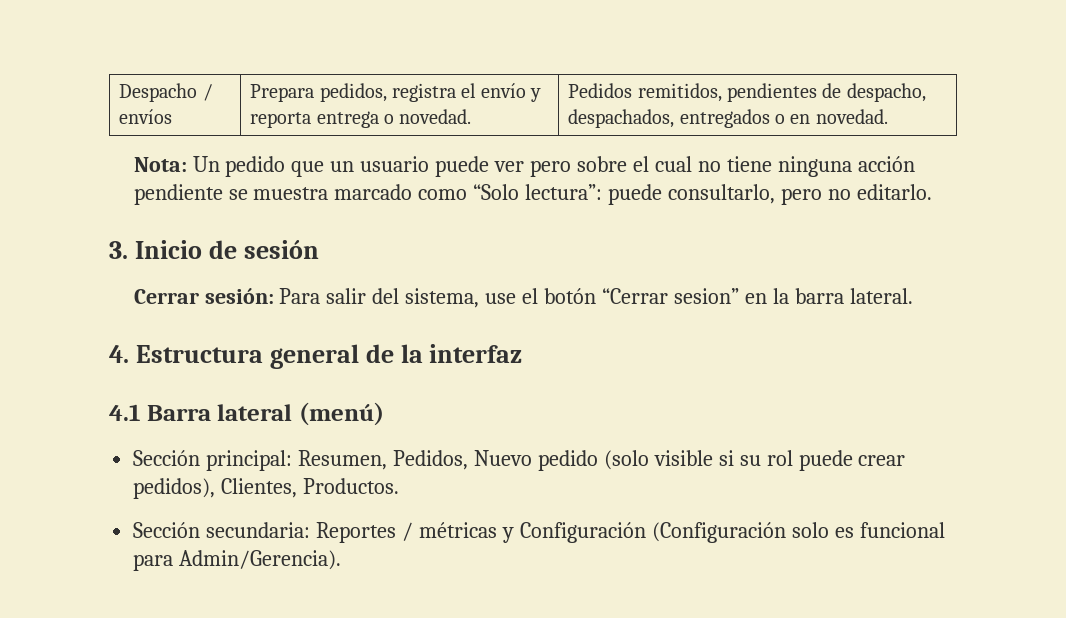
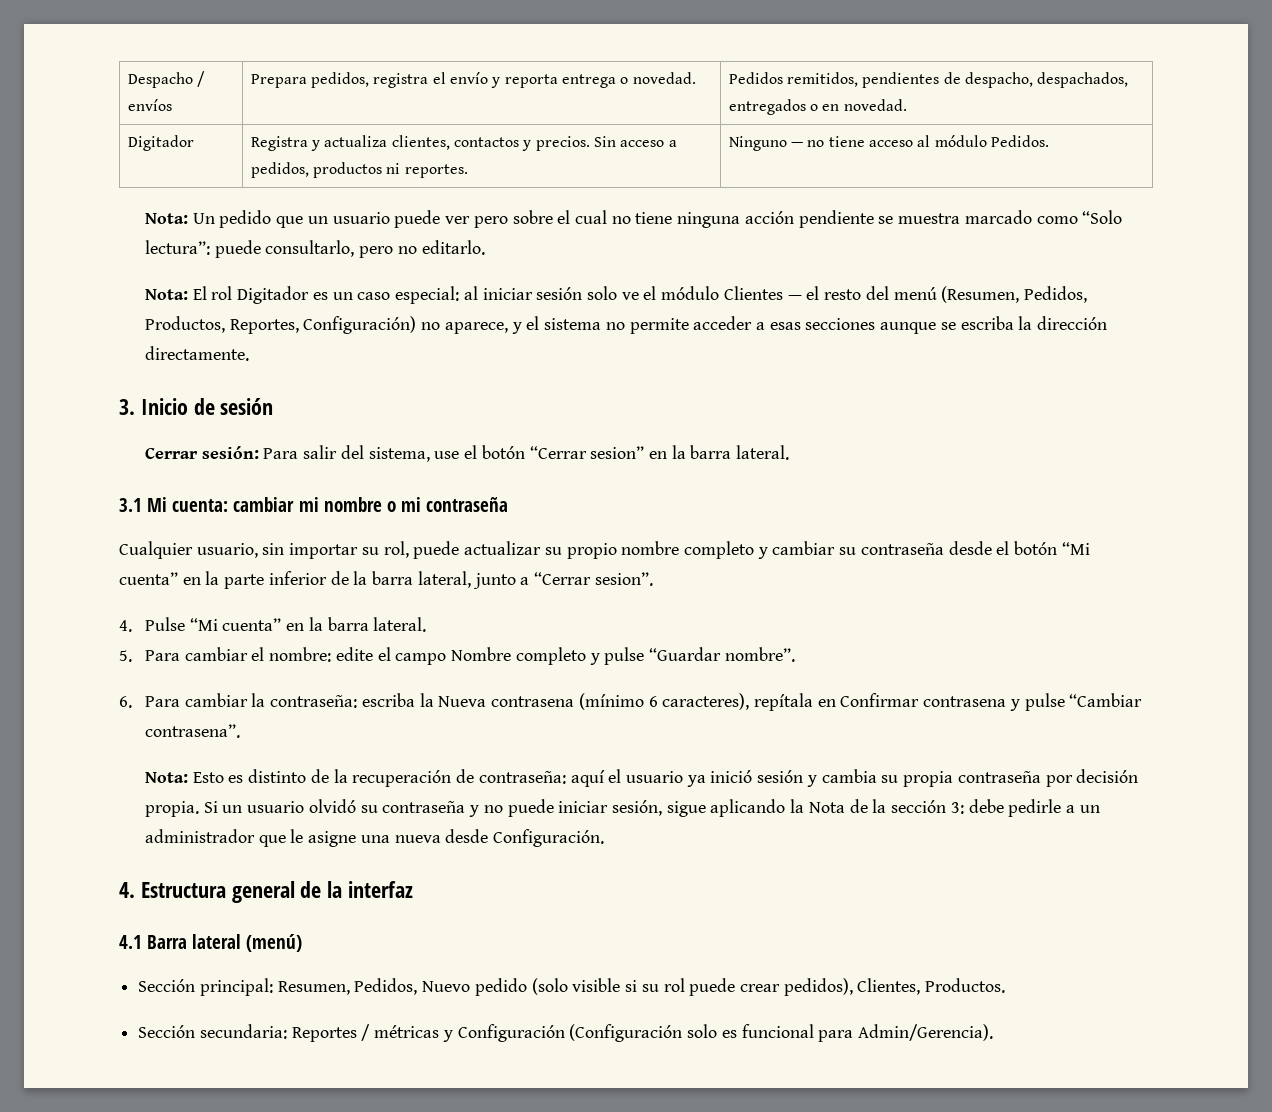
(888, 116) none -> [127,135,194,151] [250,135,677,151] [250,162,468,178] [728,135,1050,151] // Digitador | Registra y actualiza clientes, contactos y precios. Sin acceso a pedidos, productos ni reportes. | Ninguno — no tiene acceso al módulo Pedidos.
(932, 192) none -> [145,286,1087,304] [145,316,1108,334] [145,346,250,361] // Nota: El rol Digitador es un caso especial: al iniciar sesión solo ve el módulo Clientes — el resto del menú (Resumen, Pedidos, Productos, Reportes, Configuración) no aparece, y el sistema no permite acceder a esas secciones aunque se escriba la dirección directamente.
(913, 296) none -> [119,497,509,512] [119,541,1090,559] [119,571,653,589] [119,617,427,632] [119,647,795,665] [119,693,1143,711] [145,724,241,738] [145,769,1139,787] [145,799,1100,817] [145,829,605,847] // 3.1 Mi cuenta: cambiar mi nombre o mi contraseña // Cualquier usuario, sin importar su rol, puede actualizar su propio nombre completo y cambiar su contraseña desde el botón “Mi cuenta” en la parte inferior de la barra lateral, junto a “Cerrar sesion”. // 4. Pulse “Mi cuenta” en la barra lateral. // 5. Para cambiar el nombre: edite el campo Nombre completo y pulse “Guardar nombre”. // 6. Para cambiar la contraseña: escriba la Nueva contrasena (mínimo 6 caracteres), repítala en Confirmar contrasena y pulse “Cambiar contrasena”. // Nota: Esto es distinto de la recuperación de contraseña: aquí el usuario ya inició sesión y cambia su propia contraseña por decisión propia. Si un usuario olvidó su contraseña y no puede iniciar sesión, sigue aplicando la Nota de la sección 3: debe pedirle a un administrador que le asigne una nueva desde Configuración.

